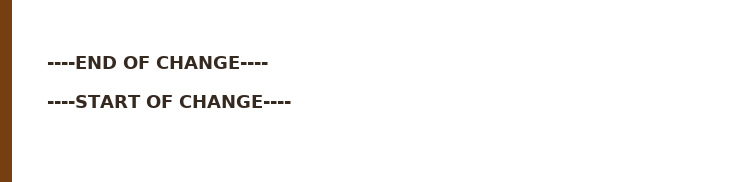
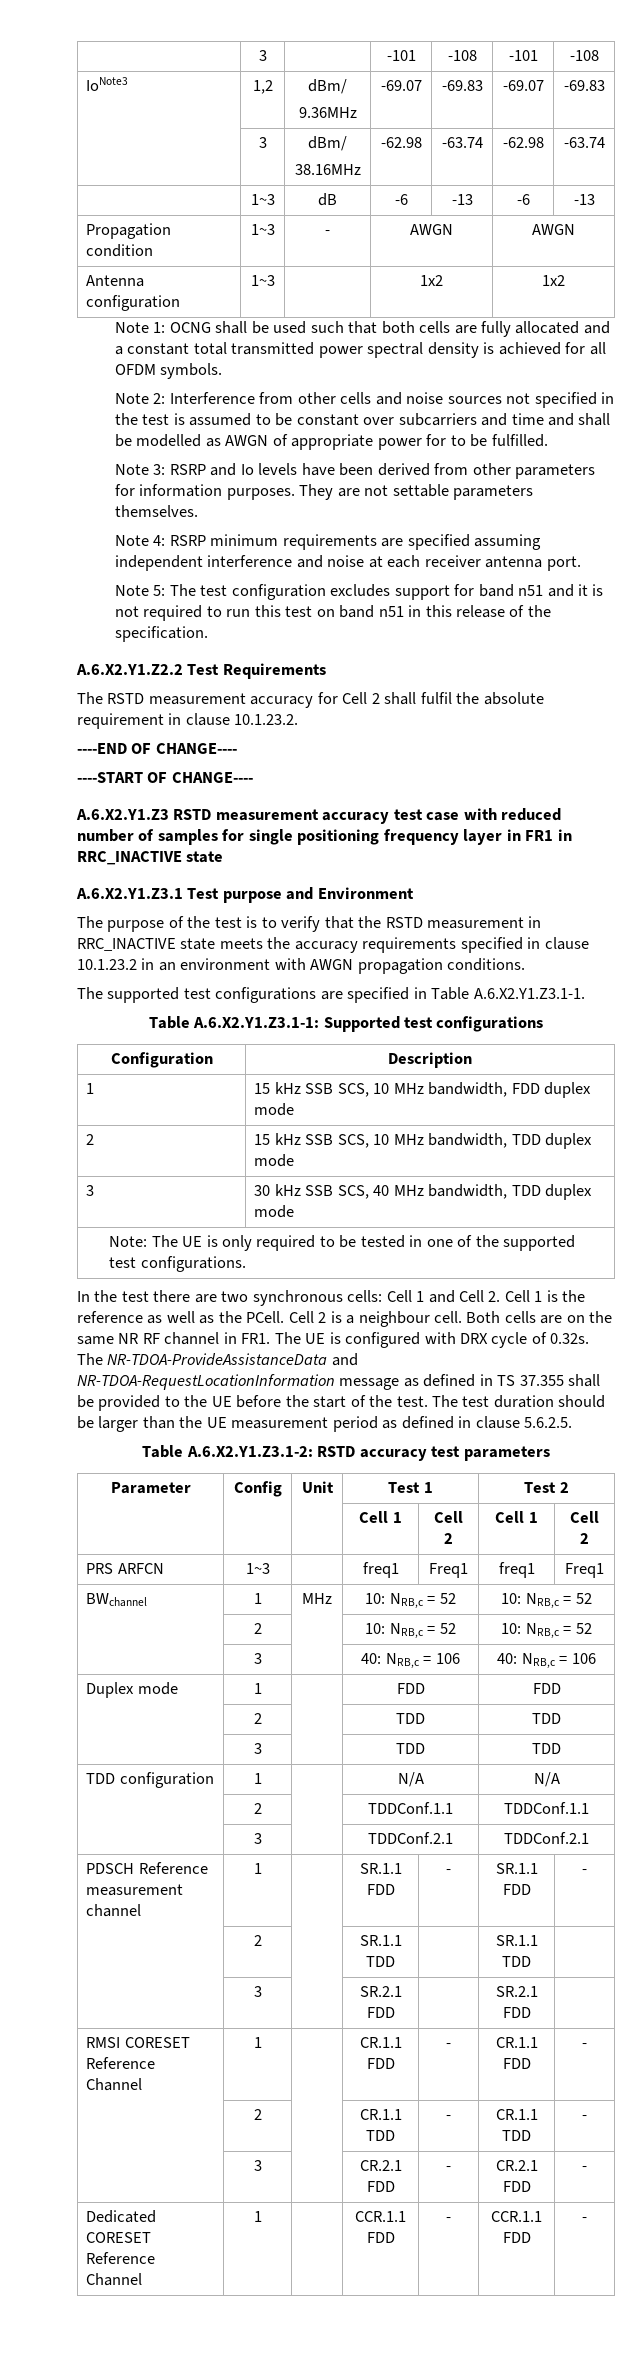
(47, 62) none -> [258,50,267,61] [386,50,416,61] [447,50,477,61] [508,50,538,61] [569,50,599,61] [86,77,129,91] [252,80,273,94] [308,79,347,94] [298,107,357,118] [380,80,422,91] [441,80,483,91] [502,80,544,91] [563,80,605,91] [258,137,267,148] [308,136,347,151] [294,164,361,175] [380,137,422,148] [441,137,483,148] [502,137,544,148] [563,137,605,148] [250,194,275,205] [318,193,337,206] [394,194,408,205] [451,194,473,205] [516,194,530,205] [573,194,595,205] [86,223,172,239] [86,244,154,257] [250,224,275,235] [325,230,330,235] [410,224,453,235] [532,224,575,235] [86,275,145,287] [86,295,181,311] [250,275,275,286] [420,275,443,286] [542,275,565,286] [114,321,610,337] [114,342,606,358] [114,363,223,379] [114,392,614,408] [114,413,611,426] [114,434,548,450] [114,463,595,479] [114,484,534,500] [114,505,198,517] [114,534,542,550] [114,555,581,571] [114,584,604,600] [114,605,551,621] [114,626,208,642] [76,663,326,679] [77,692,544,708] [77,713,299,729] | 3 | | -101 | -108 | -101 | -108 // IoNote3 | 1,2 | dBm/ // 9.36MHz | -69.07 | -69.83 | -69.07 | -69.83 // | 3 | dBm/ // 38.16MHz | -62.98 | -63.74 | -62.98 | -63.74 // | 1~3 | dB | -6 | -13 | -6 | -13 // Propagation condition | 1~3 | - | AWGN | AWGN // Antenna configuration | 1~3 | | 1x2 | 1x2 // Note 1: OCNG shall be used such that both cells are fully allocated and a constant total transmitted power spectral density is achieved for all OFDM symbols. // Note 2: Interference from other cells and noise sources not specified in the test is assumed to be constant over subcarriers and time and shall be modelled as AWGN of appropriate power for to be fulfilled. // Note 3: RSRP and Io levels have been derived from other parameters for information purposes. They are not settable parameters themselves. // Note 4: RSRP minimum requirements are specified assuming independent interference and noise at each receiver antenna port. // Note 5: The test configuration excludes support for band n51 and it is not required to run this test on band n51 in this release of the specification. // A.6.X2.Y1.Z2.2 Test Requirements // The RSTD measurement accuracy for Cell 2 shall fulfil the absolute requirement in clause 10.1.23.2. //
(291, 101) none -> [76,808,562,824] [77,829,572,845] [77,851,224,865] [76,887,414,903] [77,916,542,932] [77,937,589,953] [77,958,526,974] [77,987,585,1003] [148,1016,544,1032] [110,1052,213,1068] [388,1052,472,1068] [86,1083,95,1094] [254,1082,592,1098] [254,1103,295,1116] [86,1134,95,1145] [254,1133,593,1149] [254,1154,295,1167] [86,1185,95,1196] [254,1184,593,1200] [254,1205,295,1218] [109,1235,576,1251] [109,1256,246,1272] [77,1290,586,1306] [77,1311,613,1327] [77,1332,590,1348] [77,1353,358,1366] [77,1374,601,1390] [77,1395,606,1411] [77,1416,573,1432] [142,1445,550,1461] [110,1482,191,1494] [233,1481,282,1497] [301,1481,334,1493] [388,1482,433,1493] [524,1482,569,1493] [359,1511,402,1523] [434,1511,463,1523] [444,1533,453,1544] [495,1511,538,1523] [570,1511,599,1523] [580,1533,589,1544] [86,1563,164,1574] [245,1563,270,1574] [362,1562,399,1578] [429,1563,468,1578] [498,1562,535,1578] [565,1563,604,1578] [86,1593,148,1607] [253,1593,262,1604] [302,1593,332,1604] [365,1593,456,1608] [501,1593,592,1608] [253,1623,262,1634] [365,1623,456,1638] [501,1623,592,1638] [253,1653,262,1664] [361,1653,460,1668] [497,1653,596,1668] [86,1682,178,1698] [253,1683,262,1694] [396,1683,425,1694] [532,1683,561,1694] [253,1713,262,1724] [396,1713,425,1724] [532,1713,561,1724] [253,1743,262,1754] [396,1743,425,1754] [532,1743,561,1754] [86,1772,214,1788] [253,1773,262,1784] [397,1772,424,1787] [533,1772,560,1787] [253,1803,262,1814] [368,1802,453,1814] [504,1802,589,1814] [253,1833,262,1844] [368,1832,453,1844] [504,1832,589,1844] [86,1862,208,1874] [86,1884,184,1896] [86,1904,142,1917] [253,1863,262,1874] [359,1863,402,1874] [366,1884,395,1895] [446,1869,451,1874] [495,1863,538,1874] [502,1884,531,1895] [582,1869,587,1874] [253,1935,262,1946] [359,1935,402,1946] [366,1956,395,1967] [495,1935,538,1946] [502,1956,531,1967] [253,1986,262,1997] [359,1986,402,1997] [366,2007,395,2018] [495,1986,538,1997] [502,2007,531,2018] [86,2037,190,2048] [86,2057,156,2069] [86,2078,143,2091] [253,2037,262,2048] [359,2037,402,2048] [366,2058,395,2069] [446,2043,451,2048] [495,2037,538,2048] [502,2058,531,2069] [582,2043,587,2048] [253,2109,262,2120] [359,2109,402,2120] [366,2130,395,2141] [446,2115,451,2120] [495,2109,538,2120] [502,2130,531,2141] [582,2115,587,2120] [253,2160,262,2171] [359,2160,402,2171] [366,2181,395,2192] [446,2166,451,2171] [495,2160,538,2171] [502,2181,531,2192] [582,2166,587,2171] [86,2210,157,2223] [86,2232,152,2243] [86,2252,156,2264] [86,2273,143,2286] [253,2211,262,2222] [355,2211,406,2222] [366,2232,395,2243] [446,2217,451,2222] [491,2211,542,2222] [502,2232,531,2243] [582,2217,587,2222] // A.6.X2.Y1.Z3 RSTD measurement accuracy test case with reduced number of samples for single positioning frequency layer in FR1 in RRC_INACTIVE state // A.6.X2.Y1.Z3.1 Test purpose and Environment // The purpose of the test is to verify that the RSTD measurement in RRC_INACTIVE state meets the accuracy requirements specified in clause 10.1.23.2 in an environment with AWGN propagation conditions. // The supported test configurations are specified in Table A.6.X2.Y1.Z3.1-1. // Table A.6.X2.Y1.Z3.1-1: Supported test configurations // Configuration | Description // 1 | 15 kHz SSB SCS, 10 MHz bandwidth, FDD duplex mode // 2 | 15 kHz SSB SCS, 10 MHz bandwidth, TDD duplex mode // 3 | 30 kHz SSB SCS, 40 MHz bandwidth, TDD duplex mode // Note: The UE is only required to be tested in one of the supported test configurations. // In the test there are two synchronous cells: Cell 1 and Cell 2. Cell 1 is the reference as well as the PCell. Cell 2 is a neighbour cell. Both cells are on the same NR RF channel in FR1. The UE is configured with DRX cycle of 0.32s. The NR-TDOA-ProvideAssistanceData and NR-TDOA-RequestLocationInformation message as defined in TS 37.355 shall be provided to the UE before the start of the test. The test duration should be larger than the UE measurement period as defined in clause 5.6.2.5. // Table A.6.X2.Y1.Z3.1-2: RSTD accuracy test parameters // Parameter | Config | Unit | Test 1 | Test 2 // | | | Cell 1 | Cell 2 | Cell 1 | Cell 2 // PRS ARFCN | 1~3 | | freq1 | Freq1 | freq1 | Freq1 // BWchannel | 1 | MHz | 10: NRB,c = 52 | 10: NRB,c = 52 // | 2 | | 10: NRB,c = 52 | 10: NRB,c = 52 // | 3 | | 40: NRB,c = 106 | 40: NRB,c = 106 // Duplex mode | 1 | | FDD | FDD // | 2 | | TDD | TDD // | 3 | | TDD | TDD // TDD configuration | 1 | | N/A | N/A // | 2 | | TDDConf.1.1 | TDDConf.1.1 // | 3 | | TDDConf.2.1 | TDDConf.2.1 // PDSCH Reference measurement channel | 1 | | SR.1.1 FDD | - | SR.1.1 FDD | - // | 2 | | SR.1.1 TDD | | SR.1.1 TDD | // | 3 | | SR.2.1 FDD | | SR.2.1 FDD | // RMSI CORESET Reference Channel | 1 | | CR.1.1 FDD | - | CR.1.1 FDD | - // | 2 | | CR.1.1 TDD | - | CR.1.1 TDD | - // | 3 | | CR.2.1 FDD | - | CR.2.1 FDD | - // Dedicated CORESET Reference Channel | 1 | | CCR.1.1 FDD | - | CCR.1.1 FDD | -

